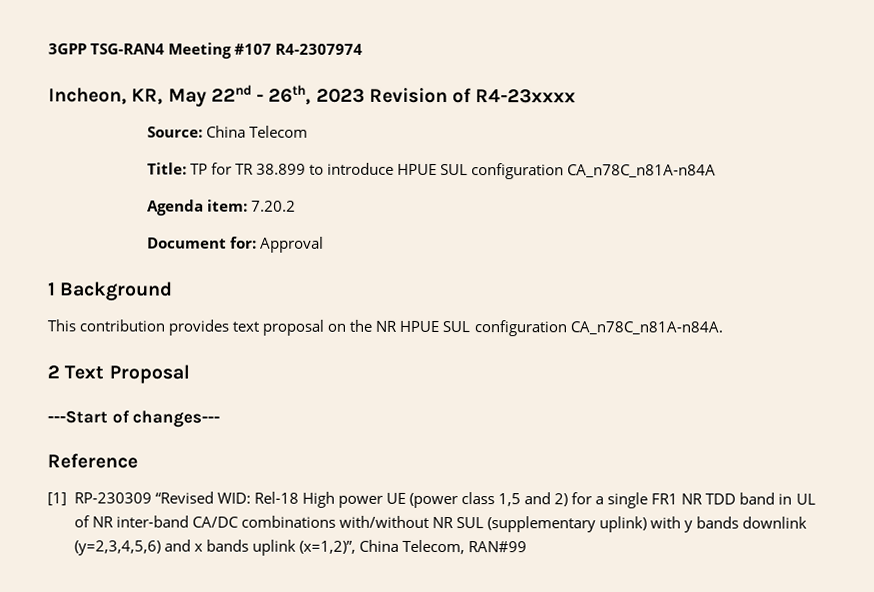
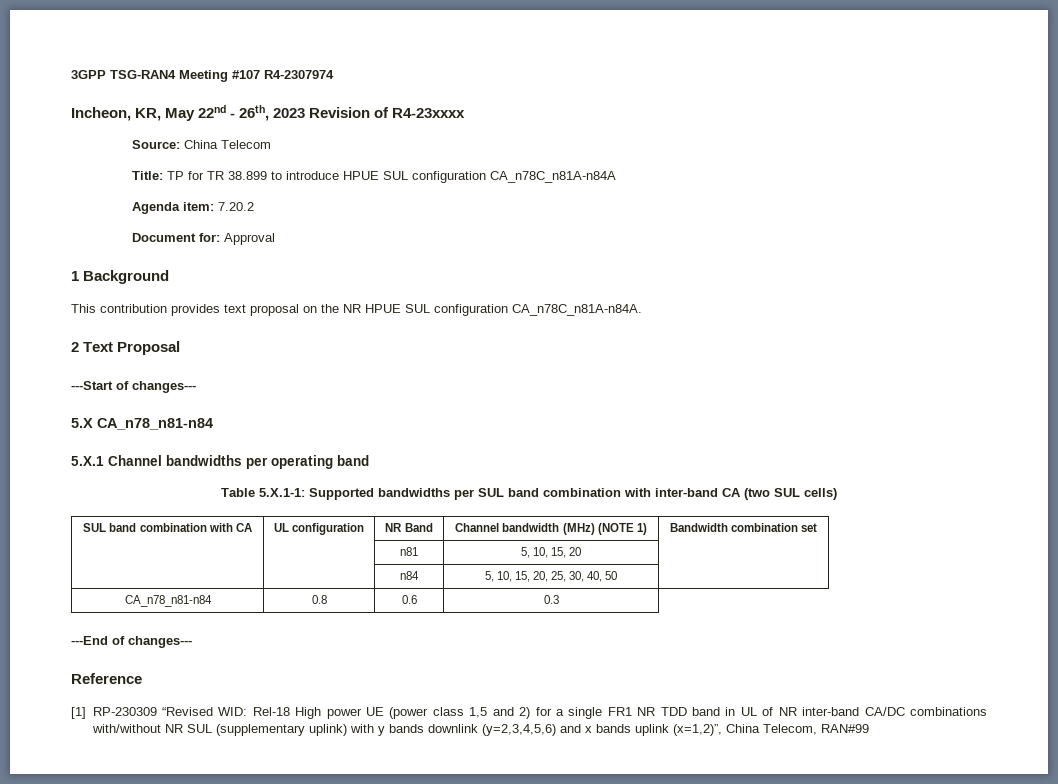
(221, 419) none -> [71,418,213,430] [71,455,369,469] [221,488,837,500] [83,523,252,532] [273,523,365,535] [385,523,433,532] [455,523,647,535] [669,523,818,532] [399,547,418,556] [520,547,582,558] [399,571,419,580] [484,571,618,582] [124,595,212,607] [311,595,327,604] [401,595,417,604] [543,595,559,604] [71,636,192,648] // 5.X CA_n78_n81-n84 // 5.X.1 Channel bandwidths per operating band // Table 5.X.1-1: Supported bandwidths per SUL band combination with inter-band CA (two SUL cells) // SUL band combination with CA | UL configuration | NR Band | Channel bandwidth (MHz) (NOTE 1) | Bandwidth combination set // | | n81 | 5, 10, 15, 20 | // | | n84 | 5, 10, 15, 20, 25, 30, 40, 50 | // CA_n78_n81-n84 | 0.8 | 0.6 | 0.3 // ---End of changes---

